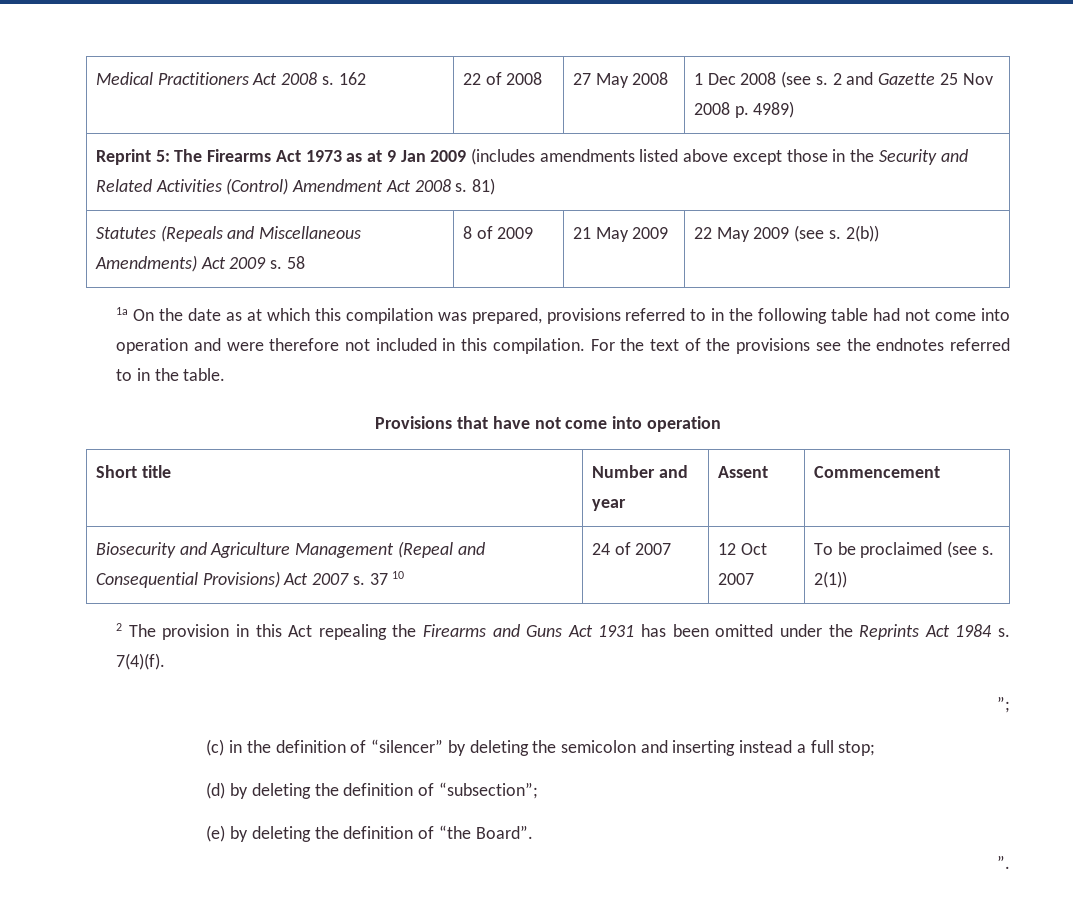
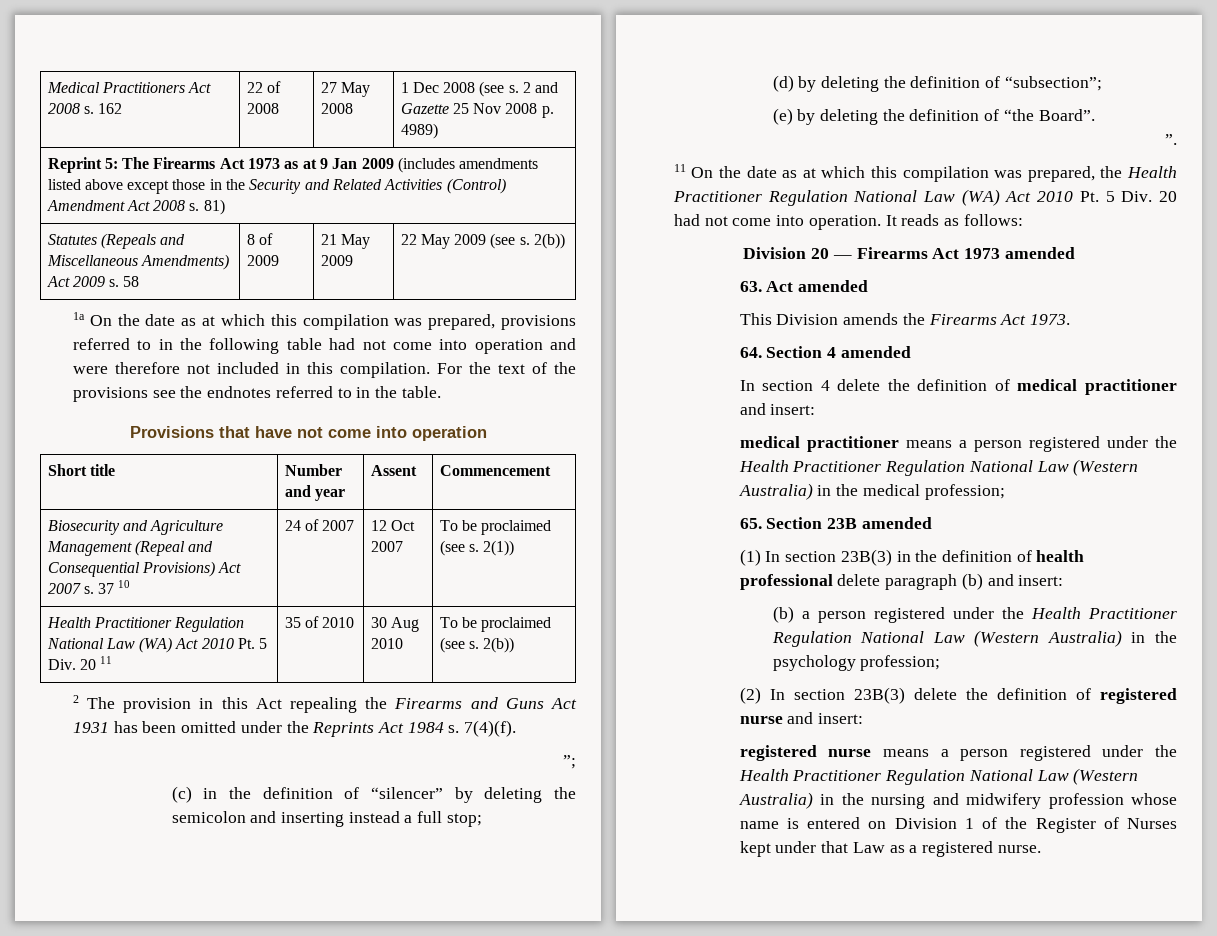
(848, 579) none -> [46,617,245,632] [46,637,268,653] [47,656,113,670] [284,616,355,628] [370,617,419,632] [370,638,403,649] [439,617,552,632] [439,637,515,653] // Health Practitioner Regulation National Law (WA) Act 2010 Pt. 5 Div. 20 11 | 35 of 2010 | 30 Aug 2010 | To be proclaimed (see s. 2(b))
(1010, 862) none -> [673,164,1177,182] [672,189,1177,206] [673,214,1023,230] [743,247,1075,259] [739,280,869,292] [739,313,1071,325] [739,346,911,358] [739,379,1177,395] [739,403,816,415] [739,436,1177,452] [738,459,1139,476] [738,483,1005,500] [739,517,932,529] [739,549,1085,566] [739,573,1064,590] [772,606,1177,623] [771,630,1177,647] [772,655,941,671] [739,687,1177,704] [739,712,864,724] [739,745,1177,761] [738,768,1139,785] [738,792,1177,809] [739,817,1177,833] [739,841,1041,857] // 11 On the date as at which this compilation was prepared, the Health Practitioner Regulation National Law (WA) Act 2010 Pt. 5 Div. 20 had not come into operation. It reads as follows: // Division 20 — Firearms Act 1973 amended // 63. Act amended // This Division amends the Firearms Act 1973. // 64. Section 4 amended // In section 4 delete the definition of medical practitioner and insert: // medical practitioner means a person registered under the Health Practitioner Regulation National Law (Western Australia) in the medical profession; // 65. Section 23B amended // (1) In section 23B(3) in the definition of health professional delete paragraph (b) and insert: // (b) a person registered under the Health Practitioner Regulation National Law (Western Australia) in the psychology profession; // (2) In section 23B(3) delete the definition of registered nurse and insert: // registered nurse means a person registered under the Health Practitioner Regulation National Law (Western Australia) in the nursing and midwifery profession whose name is entered on Division 1 of the Register of Nurses kept under that Law as a registered nurse.

